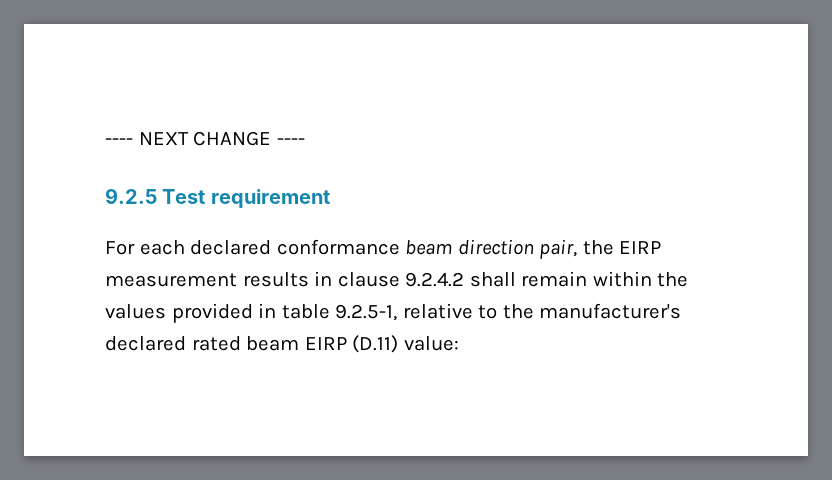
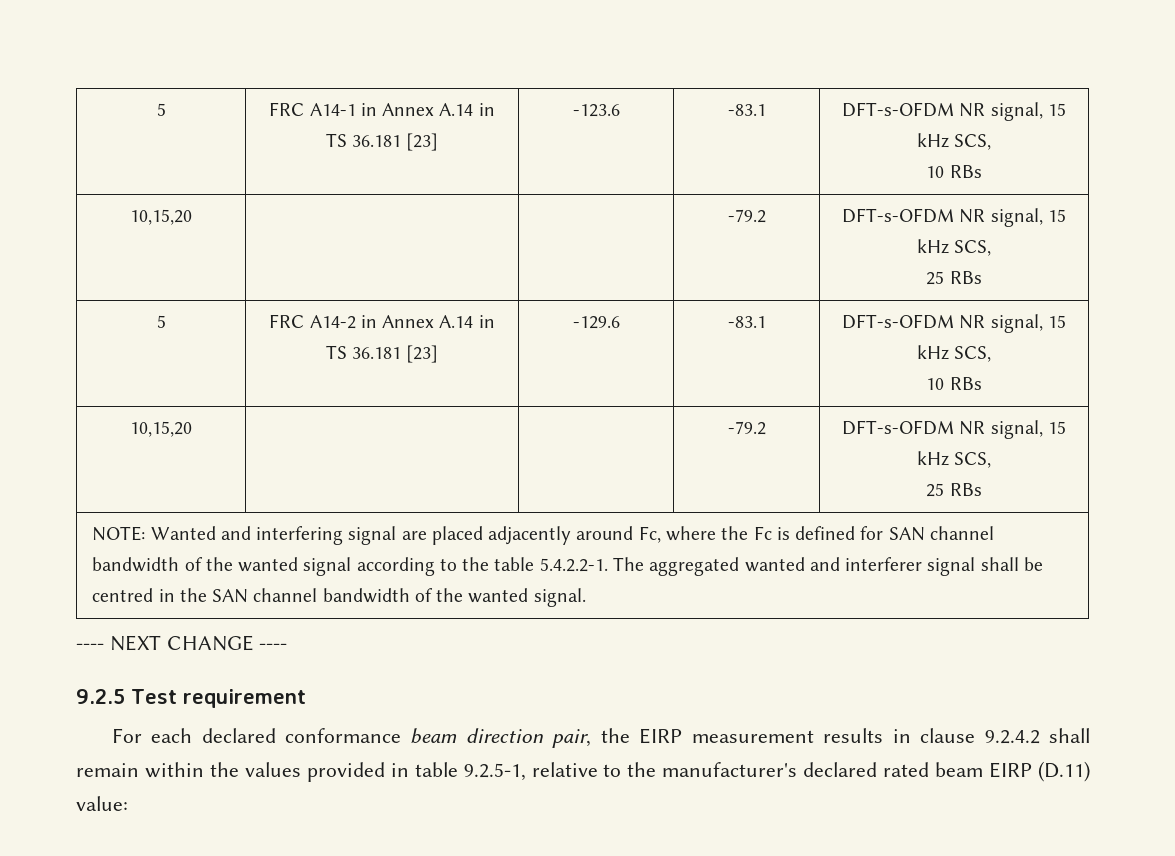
(105, 141) none -> [156,103,166,116] [269,102,495,116] [325,133,439,151] [572,104,620,117] [727,104,766,116] [842,102,1066,121] [916,133,992,150] [926,165,982,178] [130,209,192,225] [727,209,766,223] [842,208,1066,227] [916,239,992,256] [926,271,982,285] [156,315,166,328] [269,314,495,329] [325,345,439,363] [572,316,620,329] [727,316,766,328] [842,314,1066,333] [916,345,992,362] [926,377,982,390] [130,421,192,437] [727,421,766,435] [842,420,1066,439] [916,451,992,468] [926,483,982,497] [92,526,994,545] [92,557,1043,576] [92,588,586,607] 5 | FRC A14-1 in Annex A.14 in TS 36.181 [23] | -123.6 | -83.1 | DFT-s-OFDM NR signal, 15 kHz SCS, // 10 RBs // 10,15,20 | | | -79.2 | DFT-s-OFDM NR signal, 15 kHz SCS, // 25 RBs // 5 | FRC A14-2 in Annex A.14 in TS 36.181 [23] | -129.6 | -83.1 | DFT-s-OFDM NR signal, 15 kHz SCS, // 10 RBs // 10,15,20 | | | -79.2 | DFT-s-OFDM NR signal, 15 kHz SCS, // 25 RBs // NOTE: Wanted and interfering signal are placed adjacently around Fc, where the Fc is defined for SAN channel bandwidth of the wanted signal according to the table 5.4.2.2-1. The aggregated wanted and interferer signal shall be centred in the SAN channel bandwidth of the wanted signal. //

